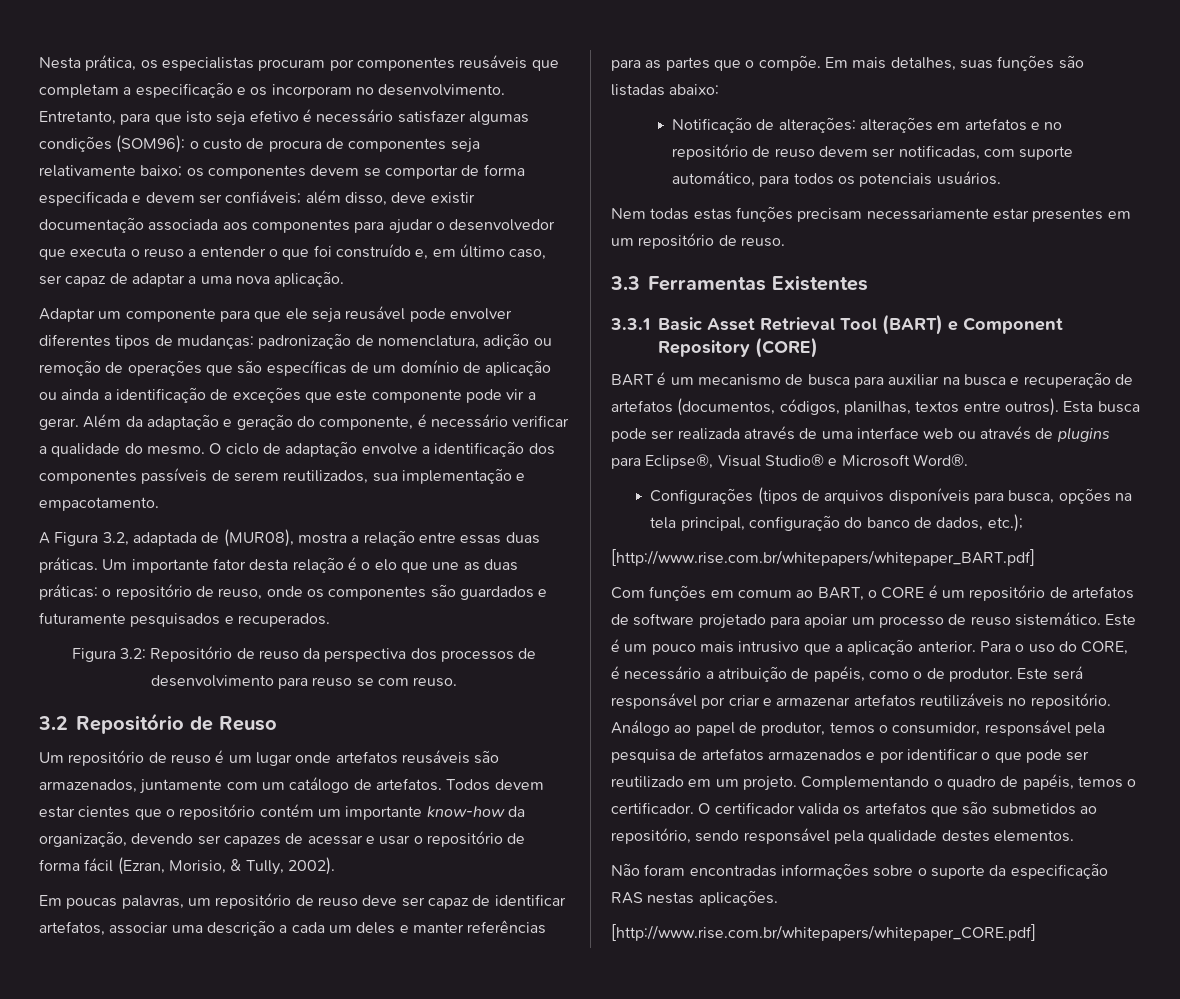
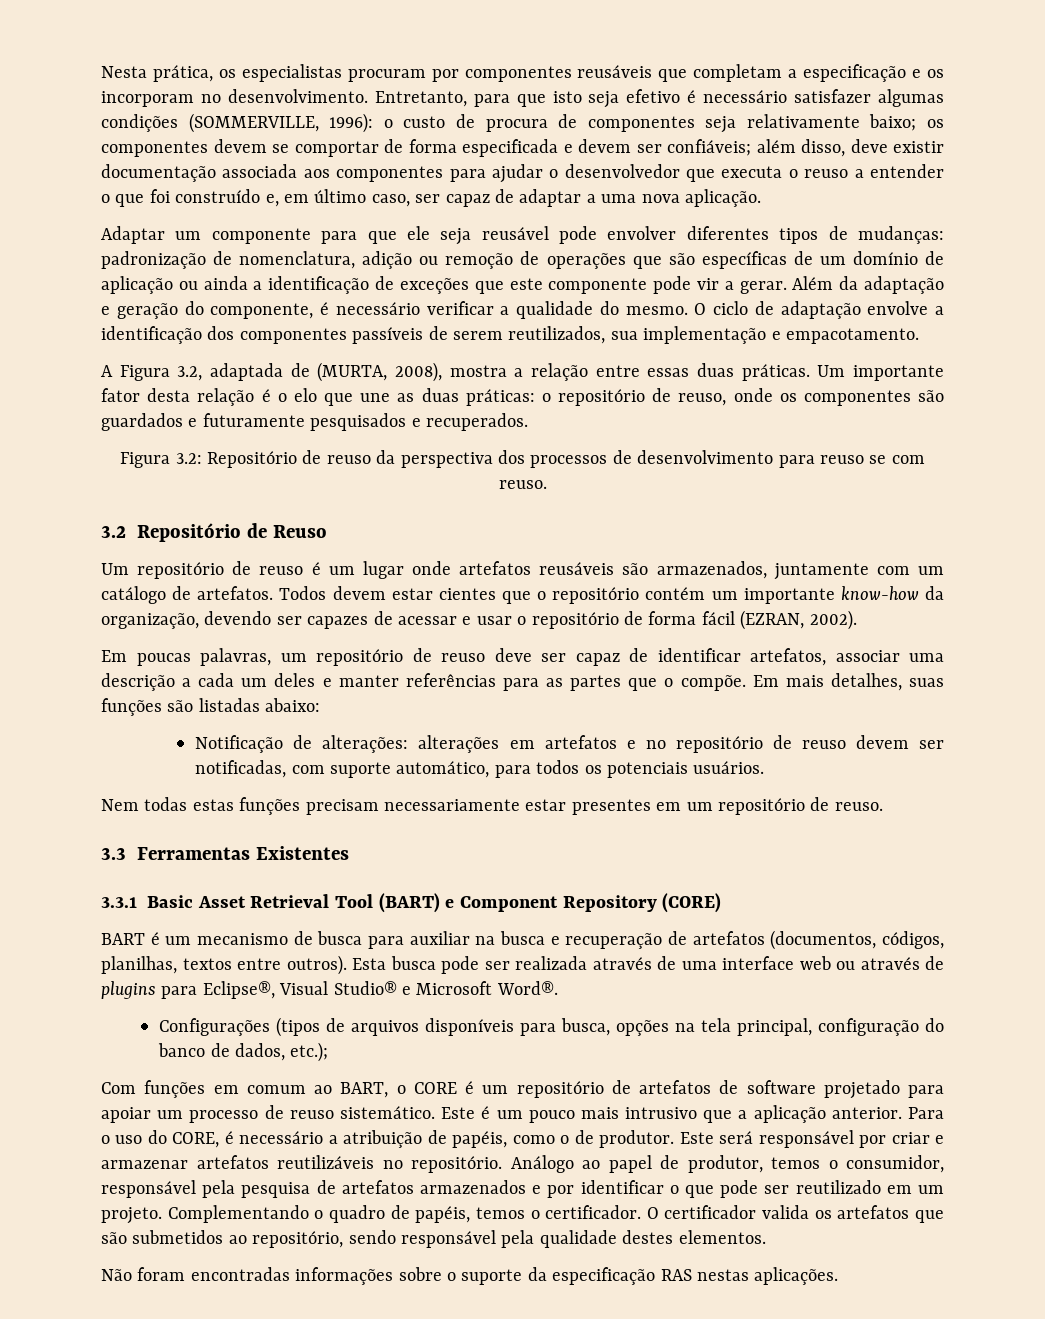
[116,135,186,153] (SOM96): -> [188,113,374,133] (SOMMERVILLE, 1996):
[223,529,294,547] (MUR08), -> [317,362,442,382] (MURTA, 2008),
[117,857,284,875] (Ezran, Morisio, & Tully, -> [740,610,805,630] (EZRAN,
[611,549,1035,566] // [http://www.rise.com.br/whitepapers/whitepaper_BART.pdf] -> (329, 1052) none
[611,924,1036,941] // [http://www.rise.com.br/whitepapers/whitepaper_CORE.pdf] -> (839, 1276) none

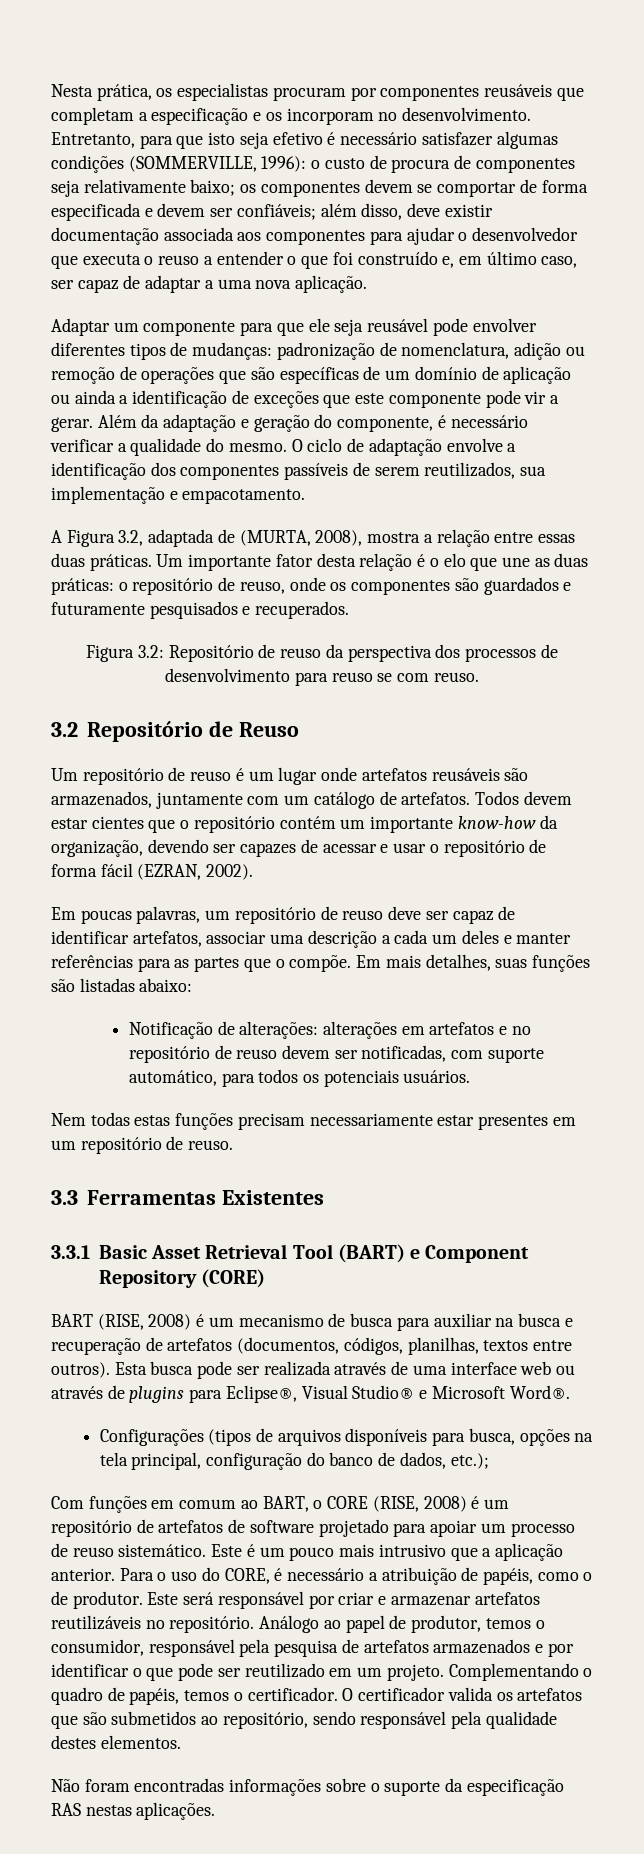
(145, 939) none -> [97,1314,192,1330] (RISE, 2008)
(457, 1088) none -> [372,1496,467,1512] (RISE, 2008)

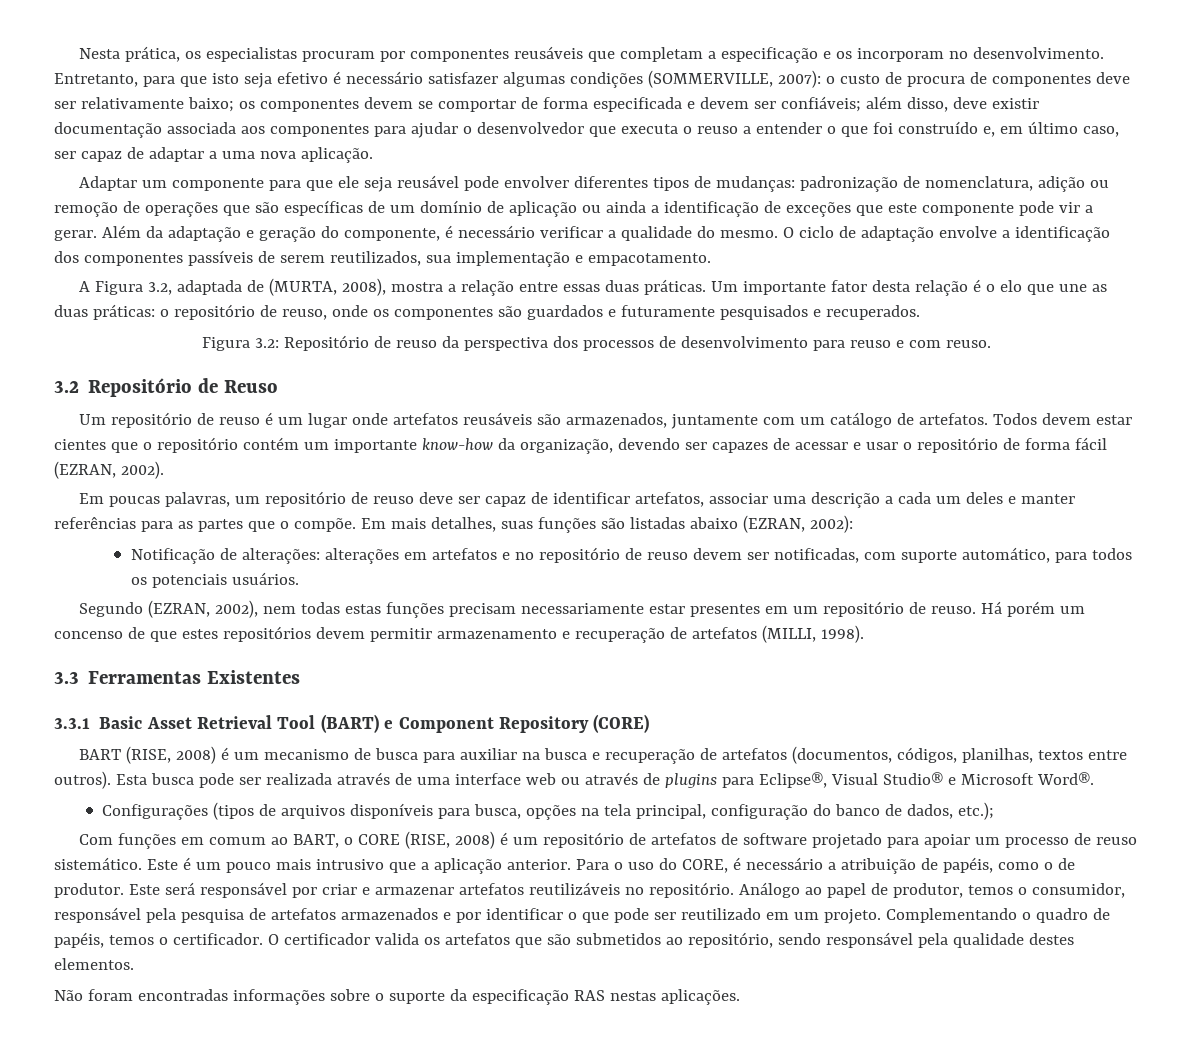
[261,156,307,172] 1996): -> [777,70,821,88] 2007):
[51,180,80,197] seja -> [1095,72,1130,84] [54,101,76,109] deve ser
[377,673,393,682] se -> [895,340,904,348] e
[139,978,193,992] abaixo: -> [689,515,853,533] abaixo (EZRAN, 2002):
[51,1113,86,1126] Nem -> [79,600,297,618] Segundo (EZRAN, 2002), nem
(234, 1145) none -> [981,601,1086,617] [54,625,864,643] Há porém um concenso de que estes repositórios devem permitir armazenamento e recuperação de artefatos (MILLI, 1998).

